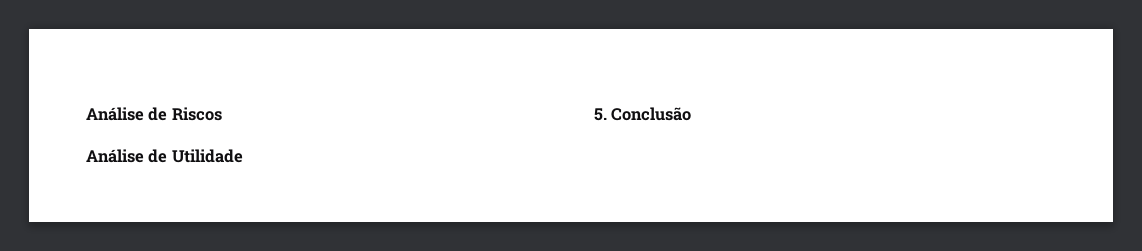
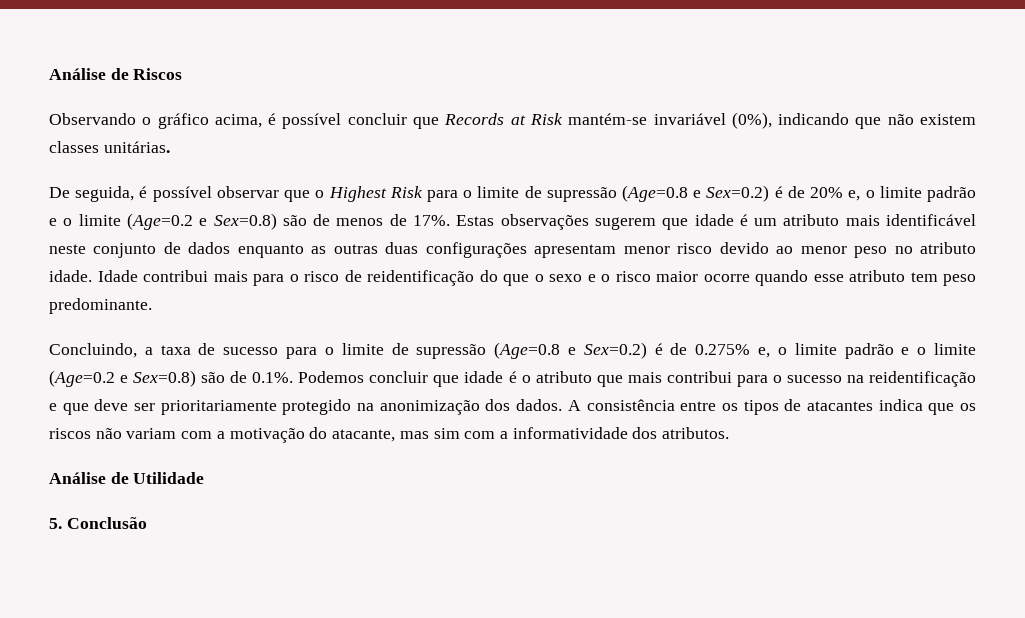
(222, 114) none -> [49,112,976,129] [49,141,170,153] [49,185,977,202] [49,213,976,230] [49,242,977,258] [49,270,976,286] [49,298,152,314] [49,342,977,359] [49,370,976,387] [49,399,977,415] [49,427,730,443] // Observando o gráfico acima, é possível concluir que Records at Risk mantém-se invariável (0%), indicando que não existem classes unitárias. // De seguida, é possível observar que o Highest Risk para o limite de supressão (Age=0.8 e Sex=0.2) é de 20% e, o limite padrão e o limite (Age=0.2 e Sex=0.8) são de menos de 17%. Estas observações sugerem que idade é um atributo mais identificável neste conjunto de dados enquanto as outras duas configurações apresentam menor risco devido ao menor peso no atributo idade. Idade contribui mais para o risco de reidentificação do que o sexo e o risco maior ocorre quando esse atributo tem peso predominante. // Concluindo, a taxa de sucesso para o limite de supressão (Age=0.8 e Sex=0.2) é de 0.275% e, o limite padrão e o limite (Age=0.2 e Sex=0.8) são de 0.1%. Podemos concluir que idade é o atributo que mais contribui para o sucesso na reidentificação e que deve ser prioritariamente protegido na anonimização dos dados. A consistência entre os tipos de atacantes indica que os riscos não variam com a motivação do atacante, mas sim com a informatividade dos atributos.

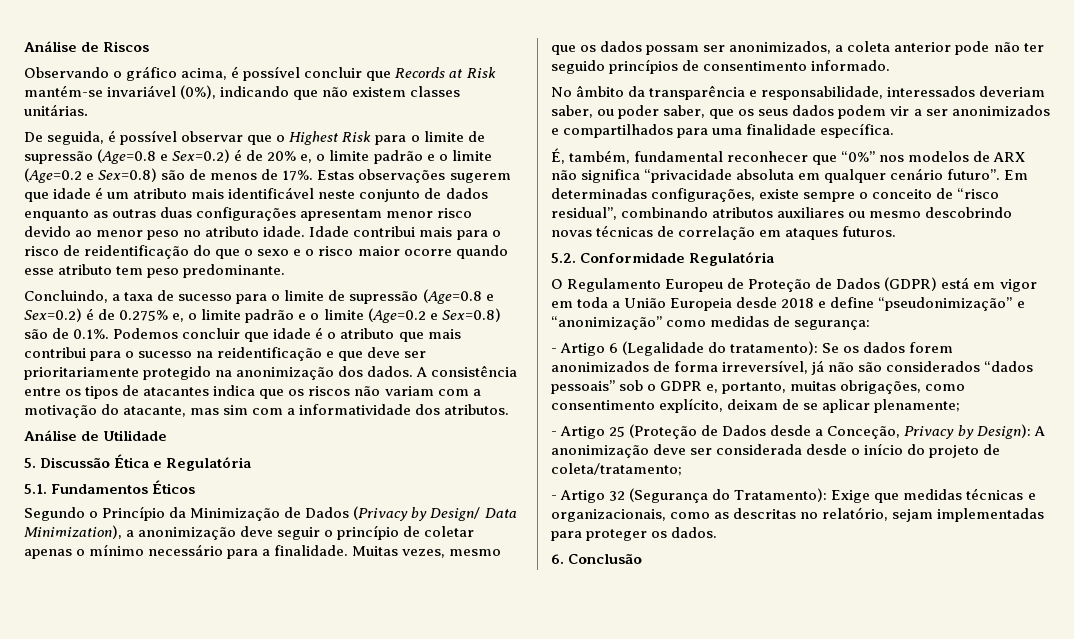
(62, 523) none -> [40,454,252,471] [24,480,196,494] [24,506,517,521] [24,525,475,540] [24,544,502,559] [551,41,1044,55] [551,59,891,74] [551,85,1046,100] [551,105,1050,119] [551,123,895,138] [551,148,1026,165] [551,168,1029,183] [551,188,1000,202] [551,207,1013,220] [551,225,897,240] [551,252,775,266] [551,277,1037,292] [551,297,1025,311] [551,316,871,330] [551,341,954,356] [551,360,1034,375] [551,380,966,394] [551,398,961,413] [551,424,1045,439] [551,443,1001,458] [551,463,682,476] [551,488,1036,503] [551,507,1045,522] [551,527,718,541] [551,554,564,564] Discussão Ética e Regulatória // 5.1. Fundamentos Éticos // Segundo o Princípio da Minimização de Dados (Privacy by Design/ Data Minimization), a anonimização deve seguir o princípio de coletar apenas o mínimo necessário para a finalidade. Muitas vezes, mesmo que os dados possam ser anonimizados, a coleta anterior pode não ter seguido princípios de consentimento informado. // No âmbito da transparência e responsabilidade, interessados deveriam saber, ou poder saber, que os seus dados podem vir a ser anonimizados e compartilhados para uma finalidade específica. // É, também, fundamental reconhecer que “0%” nos modelos de ARX não significa “privacidade absoluta em qualquer cenário futuro”. Em determinadas configurações, existe sempre o conceito de “risco residual”, combinando atributos auxiliares ou mesmo descobrindo novas técnicas de correlação em ataques futuros. // 5.2. Conformidade Regulatória // O Regulamento Europeu de Proteção de Dados (GDPR) está em vigor em toda a União Europeia desde 2018 e define “pseudonimização” e “anonimização” como medidas de segurança: // - Artigo 6 (Legalidade do tratamento): Se os dados forem anonimizados de forma irreversível, já não são considerados “dados pessoais” sob o GDPR e, portanto, muitas obrigações, como consentimento explícito, deixam de se aplicar plenamente; // - Artigo 25 (Proteção de Dados desde a Conceção, Privacy by Design): A anonimização deve ser considerada desde o início do projeto de coleta/tratamento; // - Artigo 32 (Segurança do Tratamento): Exige que medidas técnicas e organizacionais, como as descritas no relatório, sejam implementadas para proteger os dados. // 6.

